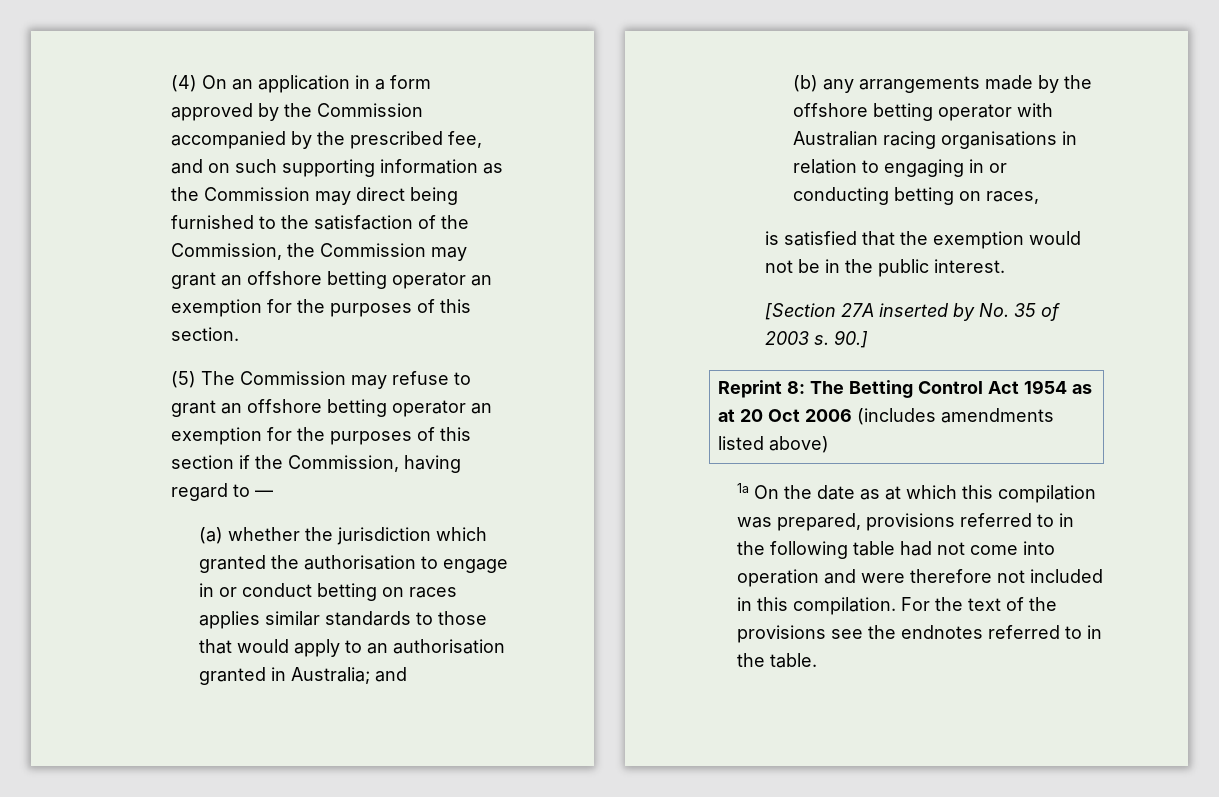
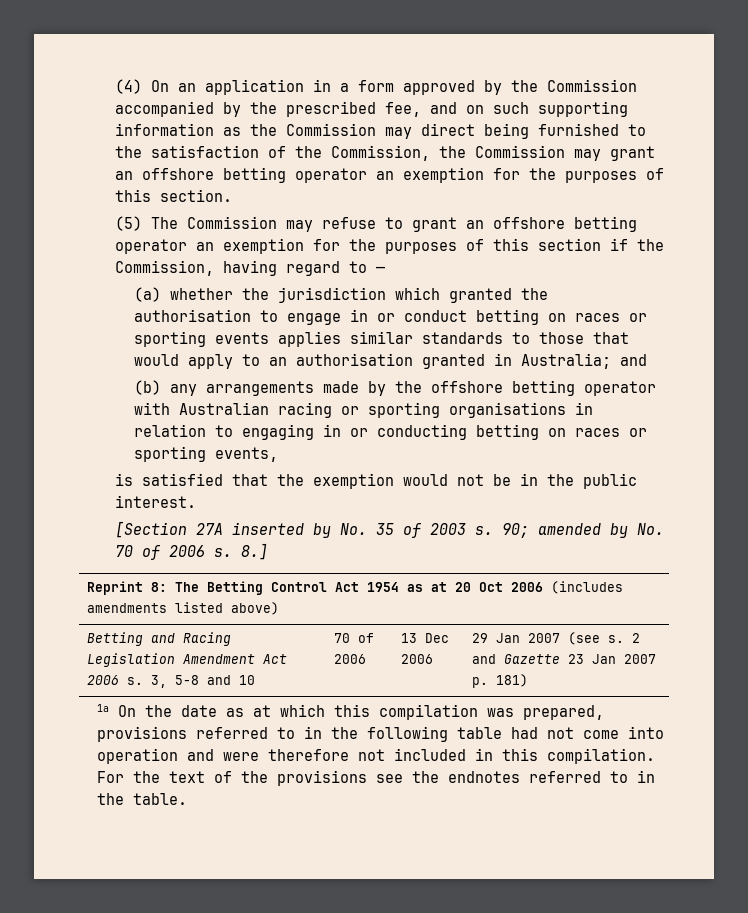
(457, 592) none -> [628,313,647,322] [133,331,269,347] or sporting events
(936, 140) none -> [340,402,440,418] or sporting
[985,191,1039,204] races, -> [574,428,647,437] [133,446,278,462] races or sporting events,
[833,330,868,348] 90.] -> [502,523,665,538] [115,543,269,560] 90; amended by No. 70 of 2006 s. 8.]
(829, 444) none -> [87,632,232,646] [87,653,288,667] [87,675,256,688] [334,633,375,643] [334,654,367,664] [401,633,450,643] [401,654,434,664] [472,632,641,645] [472,654,657,664] [472,674,529,688] // Betting and Racing Legislation Amendment Act 2006 s. 3, 5-8 and 10 | 70 of 2006 | 13 Dec 2006 | 29 Jan 2007 (see s. 2 and Gazette 23 Jan 2007 p. 181)

